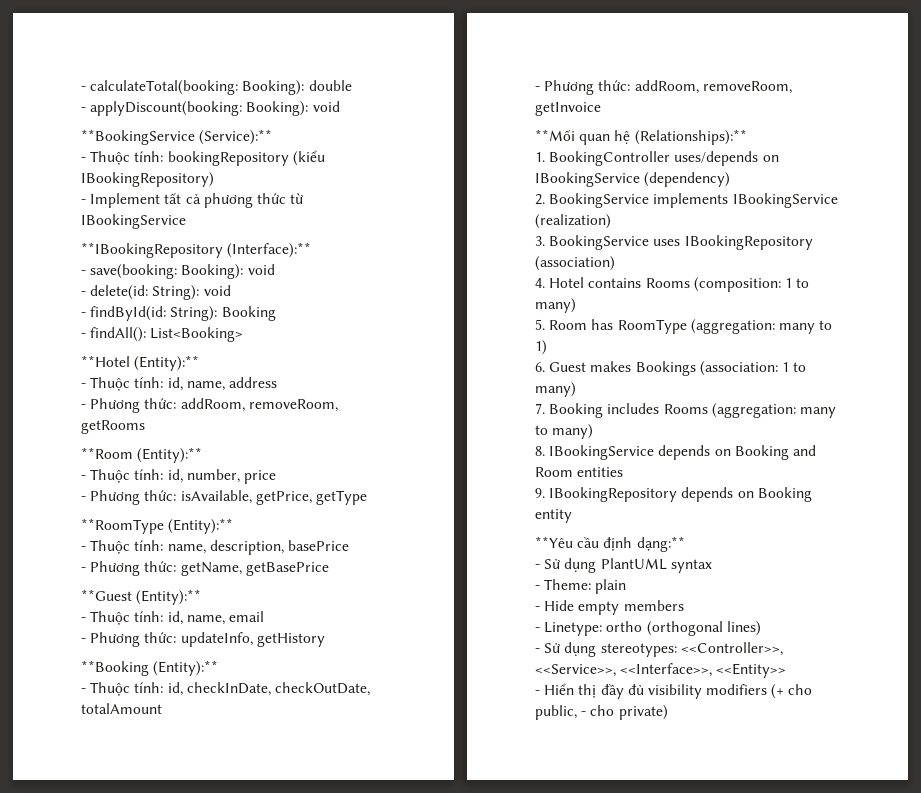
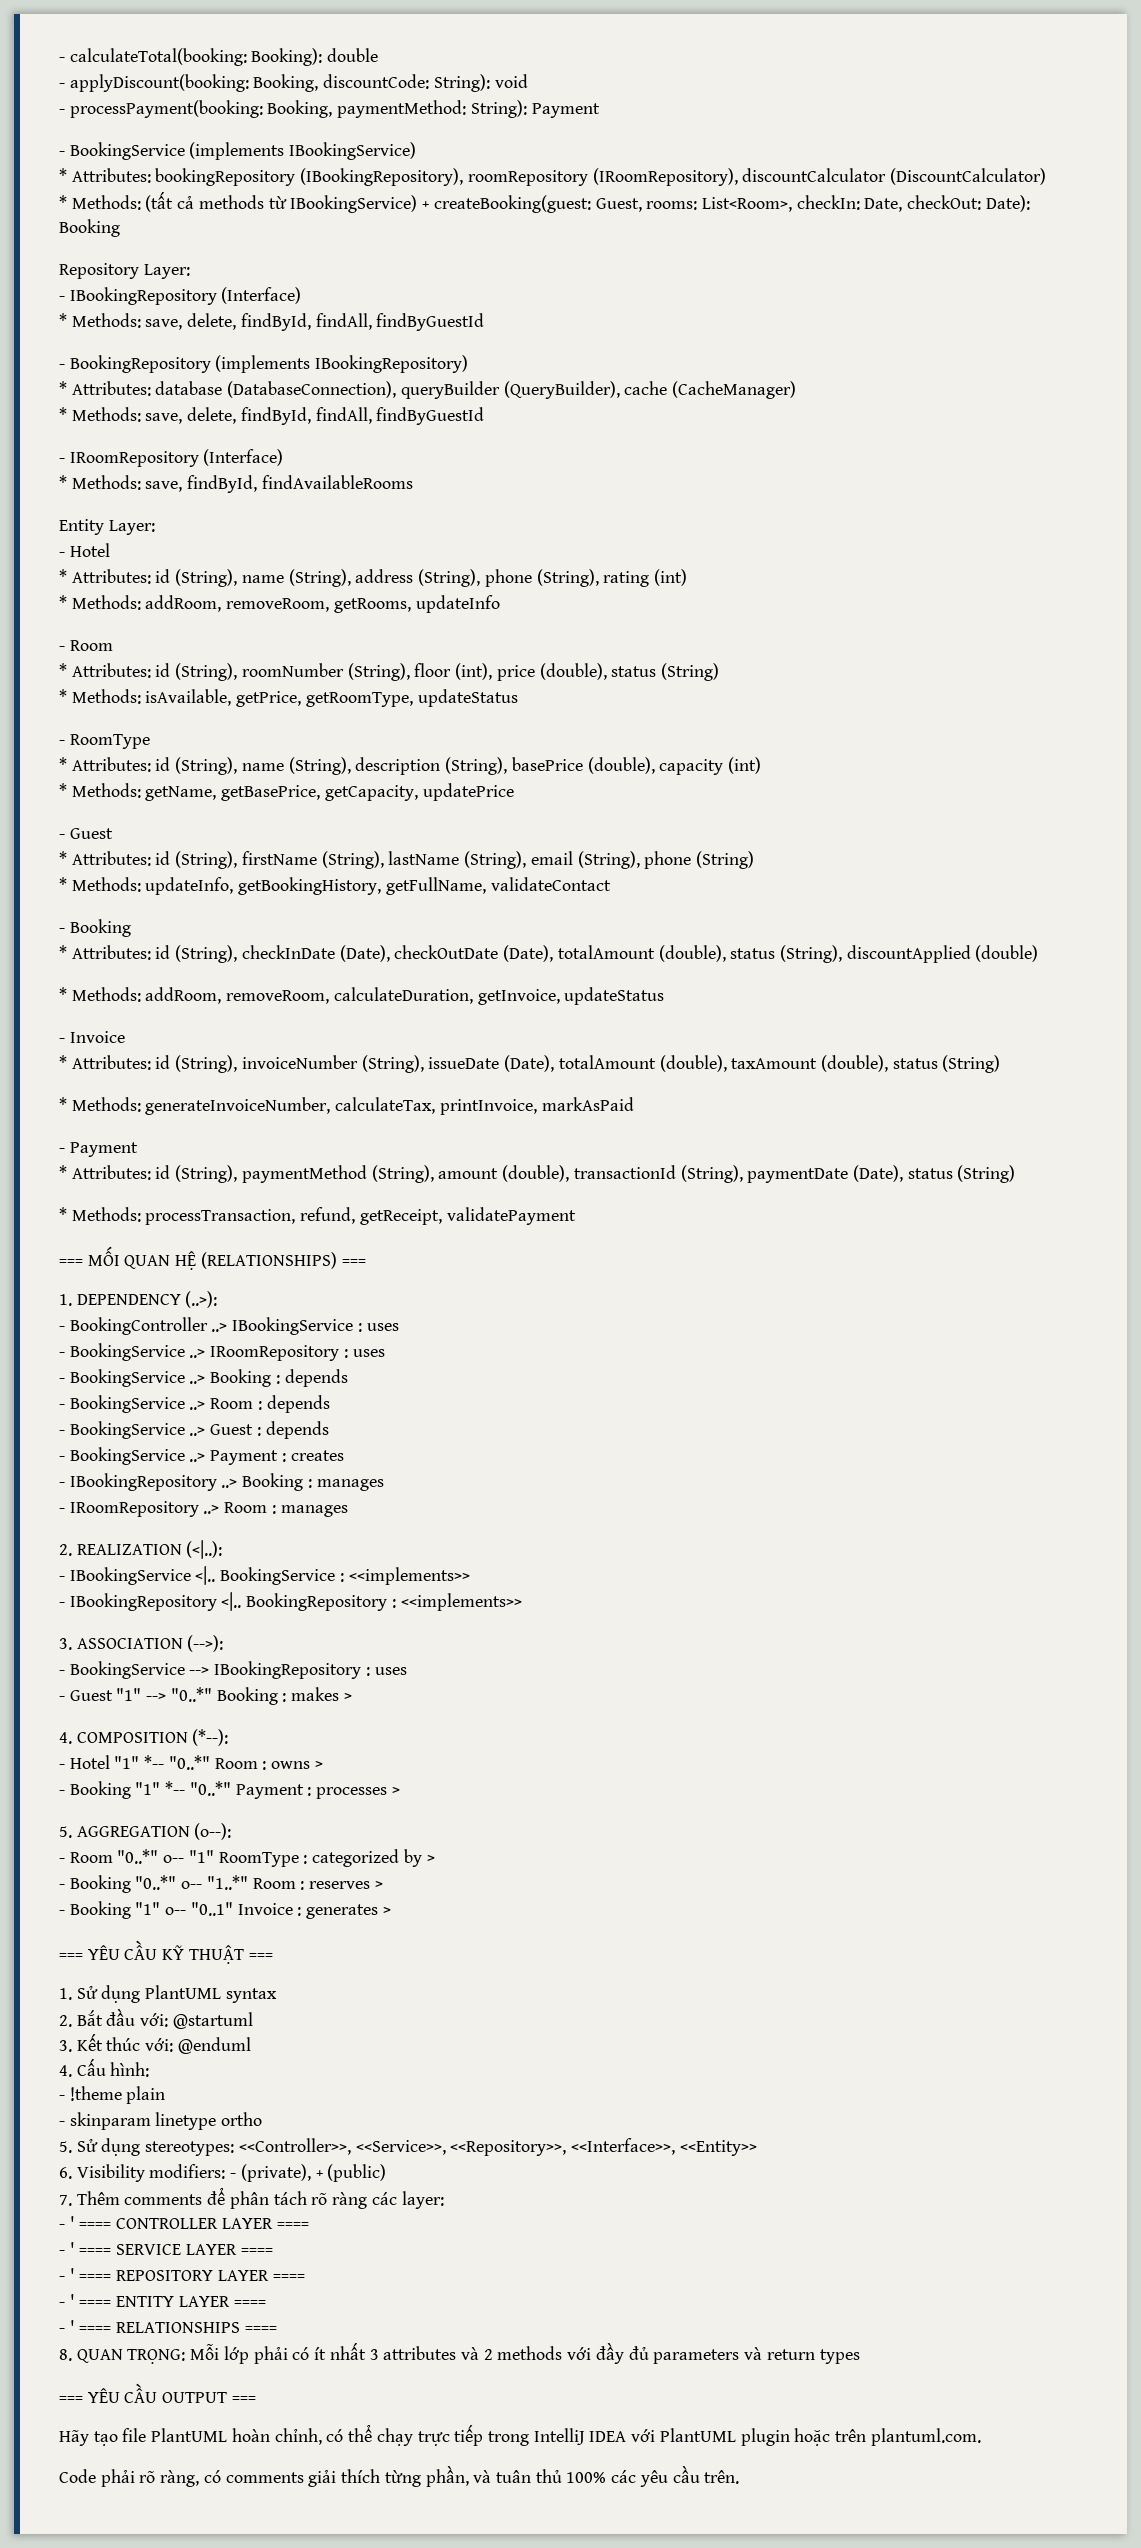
[246,101,340,116] [81,129,273,145] [81,150,325,166] [81,172,214,187] [81,192,304,208] [81,214,186,229] [81,242,312,258] [81,264,275,279] [81,285,231,300] [81,306,276,321] [81,327,244,342] [81,355,200,371] [81,377,277,391] [81,398,338,413] [81,420,145,434] [81,447,203,463] [81,469,276,484] [81,490,367,505] [81,518,234,534] [81,540,349,555] [81,561,329,576] [81,589,202,605] [81,611,264,625] [81,632,325,647] [81,660,219,676] [81,682,370,696] [81,703,162,714] [535,80,792,95] [535,102,601,116] [535,129,747,145] [535,151,779,166] [535,172,731,187] [535,193,838,208] [535,214,611,229] [535,235,813,250] [535,256,615,271] [535,277,810,292] [535,298,576,313] [535,319,833,334] [535,340,547,355] [535,361,807,376] [535,382,576,397] [535,403,836,418] [535,424,594,439] [535,445,816,460] [535,467,624,477] [535,487,812,502] [535,509,572,523] [535,536,685,552] [535,558,712,573] [535,579,592,590] Booking): void // **BookingService (Service):** // - Thuộc tính: bookingRepository (kiểu IBookingRepository) // - Implement tất cả phương thức từ IBookingService // **IBookingRepository (Interface):** // - save(booking: Booking): void // - delete(id: String): void // - findById(id: String): Booking // - findAll(): List<Booking> // **Hotel (Entity):** // - Thuộc tính: id, name, address // - Phương thức: addRoom, removeRoom, getRooms // **Room (Entity):** // - Thuộc tính: id, number, price // - Phương thức: isAvailable, getPrice, getType // **RoomType (Entity):** // - Thuộc tính: name, description, basePrice // - Phương thức: getName, getBasePrice // **Guest (Entity):** // - Thuộc tính: id, name, email // - Phương thức: updateInfo, getHistory // **Booking (Entity):** // - Thuộc tính: id, checkInDate, checkOutDate, totalAmount // - Phương thức: addRoom, removeRoom, getInvoice // **Mối quan hệ (Relationships):** // 1. BookingController uses/depends on IBookingService (dependency) // 2. BookingService implements IBookingService (realization) // 3. BookingService uses IBookingRepository (association) // 4. Hotel contains Rooms (composition: 1 to many) // 5. Room has RoomType (aggregation: many to 1) // 6. Guest makes Bookings (association: 1 to many) // 7. Booking includes Rooms (aggregation: many to many) // 8. IBookingService depends on Booking and Room entities // 9. IBookingRepository depends on Booking entity // **Yêu cầu định dạng:** // - Sử dụng PlantUML syntax // - Theme: -> [253,74,528,92] [59,100,600,118] [59,142,417,160] [59,168,1047,186] [59,191,1030,213] [59,219,120,237] [59,263,190,279] [59,287,302,305] [59,313,485,331] [59,355,469,373] [59,381,797,399] [59,407,485,425] [59,449,284,467] [59,475,413,493] [59,519,155,535] [59,543,110,557] [59,569,687,587] [59,595,500,613] [59,640,113,651] [59,663,719,681] [59,689,518,707] [59,734,150,749] [59,757,761,775] [59,783,514,801] [59,828,113,839] [59,851,754,869] [59,877,611,895] [59,919,131,937] [59,945,1039,963] [59,987,665,1005] [59,1031,125,1043] [59,1055,1001,1073] [59,1097,634,1115] [59,1142,138,1157] [59,1165,1016,1183] [59,1207,576,1225] [59,1246,366,1270] [59,1291,218,1308] [59,1317,399,1335] [59,1343,385,1361] [59,1369,348,1387] [59,1395,330,1413] [59,1421,329,1439] [59,1447,344,1465] [59,1473,384,1491] [59,1501,348,1517] [59,1540,223,1559] [59,1566,470,1585] [59,1592,522,1611] [59,1635,224,1652] [59,1661,407,1679] [59,1687,352,1705] [59,1729,229,1746] [59,1755,323,1770] [59,1781,400,1799] [59,1823,232,1840] [59,1849,435,1867] [59,1875,383,1893] [59,1901,391,1919] [59,1940,273,1964] [59,1985,277,2003] [59,2008,253,2029] [59,2033,251,2054] [59,2058,150,2077] [59,2086,122,2101] Booking, discountCode: String): void // - processPayment(booking: Booking, paymentMethod: String): Payment // - BookingService (implements IBookingService) // * Attributes: bookingRepository (IBookingRepository), roomRepository (IRoomRepository), discountCalculator (DiscountCalculator) // * Methods: (tất cả methods từ IBookingService) + createBooking(guest: Guest, rooms: List<Room>, checkIn: Date, checkOut: Date): Booking // Repository Layer: // - IBookingRepository (Interface) // * Methods: save, delete, findById, findAll, findByGuestId // - BookingRepository (implements IBookingRepository) // * Attributes: database (DatabaseConnection), queryBuilder (QueryBuilder), cache (CacheManager) // * Methods: save, delete, findById, findAll, findByGuestId // - IRoomRepository (Interface) // * Methods: save, findById, findAvailableRooms // Entity Layer: // - Hotel // * Attributes: id (String), name (String), address (String), phone (String), rating (int) // * Methods: addRoom, removeRoom, getRooms, updateInfo // - Room // * Attributes: id (String), roomNumber (String), floor (int), price (double), status (String) // * Methods: isAvailable, getPrice, getRoomType, updateStatus // - RoomType // * Attributes: id (String), name (String), description (String), basePrice (double), capacity (int) // * Methods: getName, getBasePrice, getCapacity, updatePrice // - Guest // * Attributes: id (String), firstName (String), lastName (String), email (String), phone (String) // * Methods: updateInfo, getBookingHistory, getFullName, validateContact // - Booking // * Attributes: id (String), checkInDate (Date), checkOutDate (Date), totalAmount (double), status (String), discountApplied (double) // * Methods: addRoom, removeRoom, calculateDuration, getInvoice, updateStatus // - Invoice // * Attributes: id (String), invoiceNumber (String), issueDate (Date), totalAmount (double), taxAmount (double), status (String) // * Methods: generateInvoiceNumber, calculateTax, printInvoice, markAsPaid // - Payment // * Attributes: id (String), paymentMethod (String), amount (double), transactionId (String), paymentDate (Date), status (String) // * Methods: processTransaction, refund, getReceipt, validatePayment // === MỐI QUAN HỆ (RELATIONSHIPS) === // 1. DEPENDENCY (..>): // - BookingController ..> IBookingService : uses // - BookingService ..> IRoomRepository : uses // - BookingService ..> Booking : depends // - BookingService ..> Room : depends // - BookingService ..> Guest : depends // - BookingService ..> Payment : creates // - IBookingRepository ..> Booking : manages // - IRoomRepository ..> Room : manages // 2. REALIZATION (<|..): // - IBookingService <|.. BookingService : <<implements>> // - IBookingRepository <|.. BookingRepository : <<implements>> // 3. ASSOCIATION (-->): // - BookingService --> IBookingRepository : uses // - Guest "1" --> "0..*" Booking : makes > // 4. COMPOSITION (*--): // - Hotel "1" *-- "0..*" Room : owns > // - Booking "1" *-- "0..*" Payment : processes > // 5. AGGREGATION (o--): // - Room "0..*" o-- "1" RoomType : categorized by > // - Booking "0..*" o-- "1..*" Room : reserves > // - Booking "1" o-- "0..1" Invoice : generates > // === YÊU CẦU KỸ THUẬT === // 1. Sử dụng PlantUML syntax // 2. Bắt đầu với: @startuml // 3. Kết thúc với: @enduml // 4. Cấu hình: // - !theme
[544,600,684,615] [535,621,761,636] [535,648,540,653] Hide empty members // - Linetype: ortho (orthogonal lines) // - -> [69,2112,263,2130] [59,2141,72,2153] skinparam linetype ortho // 5.
(616, 670) none -> [450,2140,567,2156] <<Repository>>,
[535,683,813,699] [535,705,668,720] - Hiển thị đầy đủ visibility modifiers (+ cho public, - cho private) -> [59,2164,387,2182] [59,2187,444,2209] [59,2216,309,2229] [59,2242,273,2255] [59,2268,305,2281] [59,2294,266,2307] [59,2320,277,2333] [59,2342,860,2364] [59,2383,256,2403] [59,2424,981,2446] [59,2465,740,2487] 6. Visibility modifiers: - (private), + (public) // 7. Thêm comments để phân tách rõ ràng các layer: // - ' ==== CONTROLLER LAYER ==== // - ' ==== SERVICE LAYER ==== // - ' ==== REPOSITORY LAYER ==== // - ' ==== ENTITY LAYER ==== // - ' ==== RELATIONSHIPS ==== // 8. QUAN TRỌNG: Mỗi lớp phải có ít nhất 3 attributes và 2 methods với đầy đủ parameters và return types // === YÊU CẦU OUTPUT === // Hãy tạo file PlantUML hoàn chỉnh, có thể chạy trực tiếp trong IntelliJ IDEA với PlantUML plugin hoặc trên plantuml.com. // Code phải rõ ràng, có comments giải thích từng phần, và tuân thủ 100% các yêu cầu trên.

